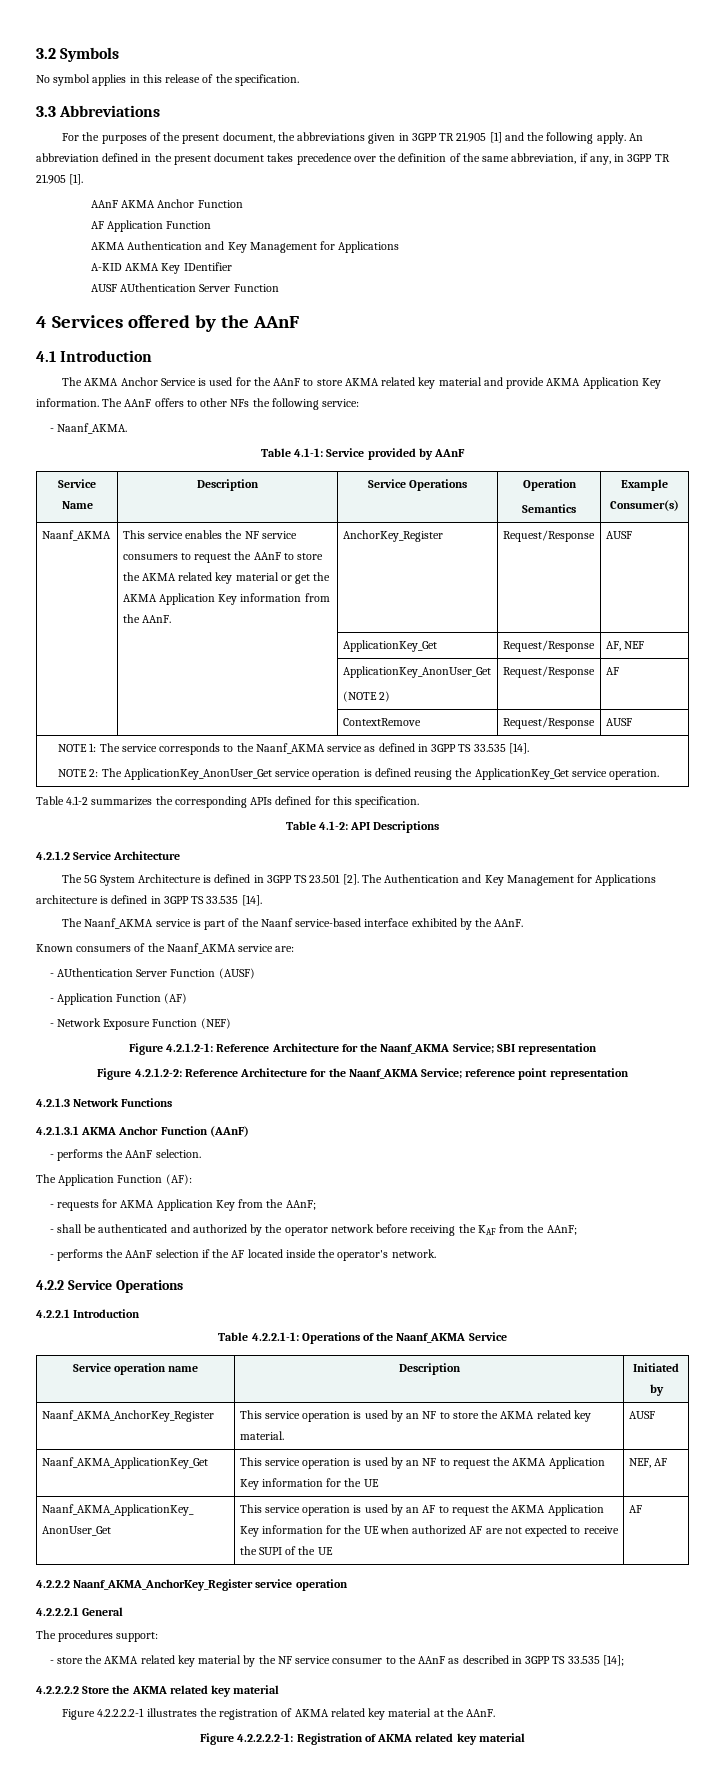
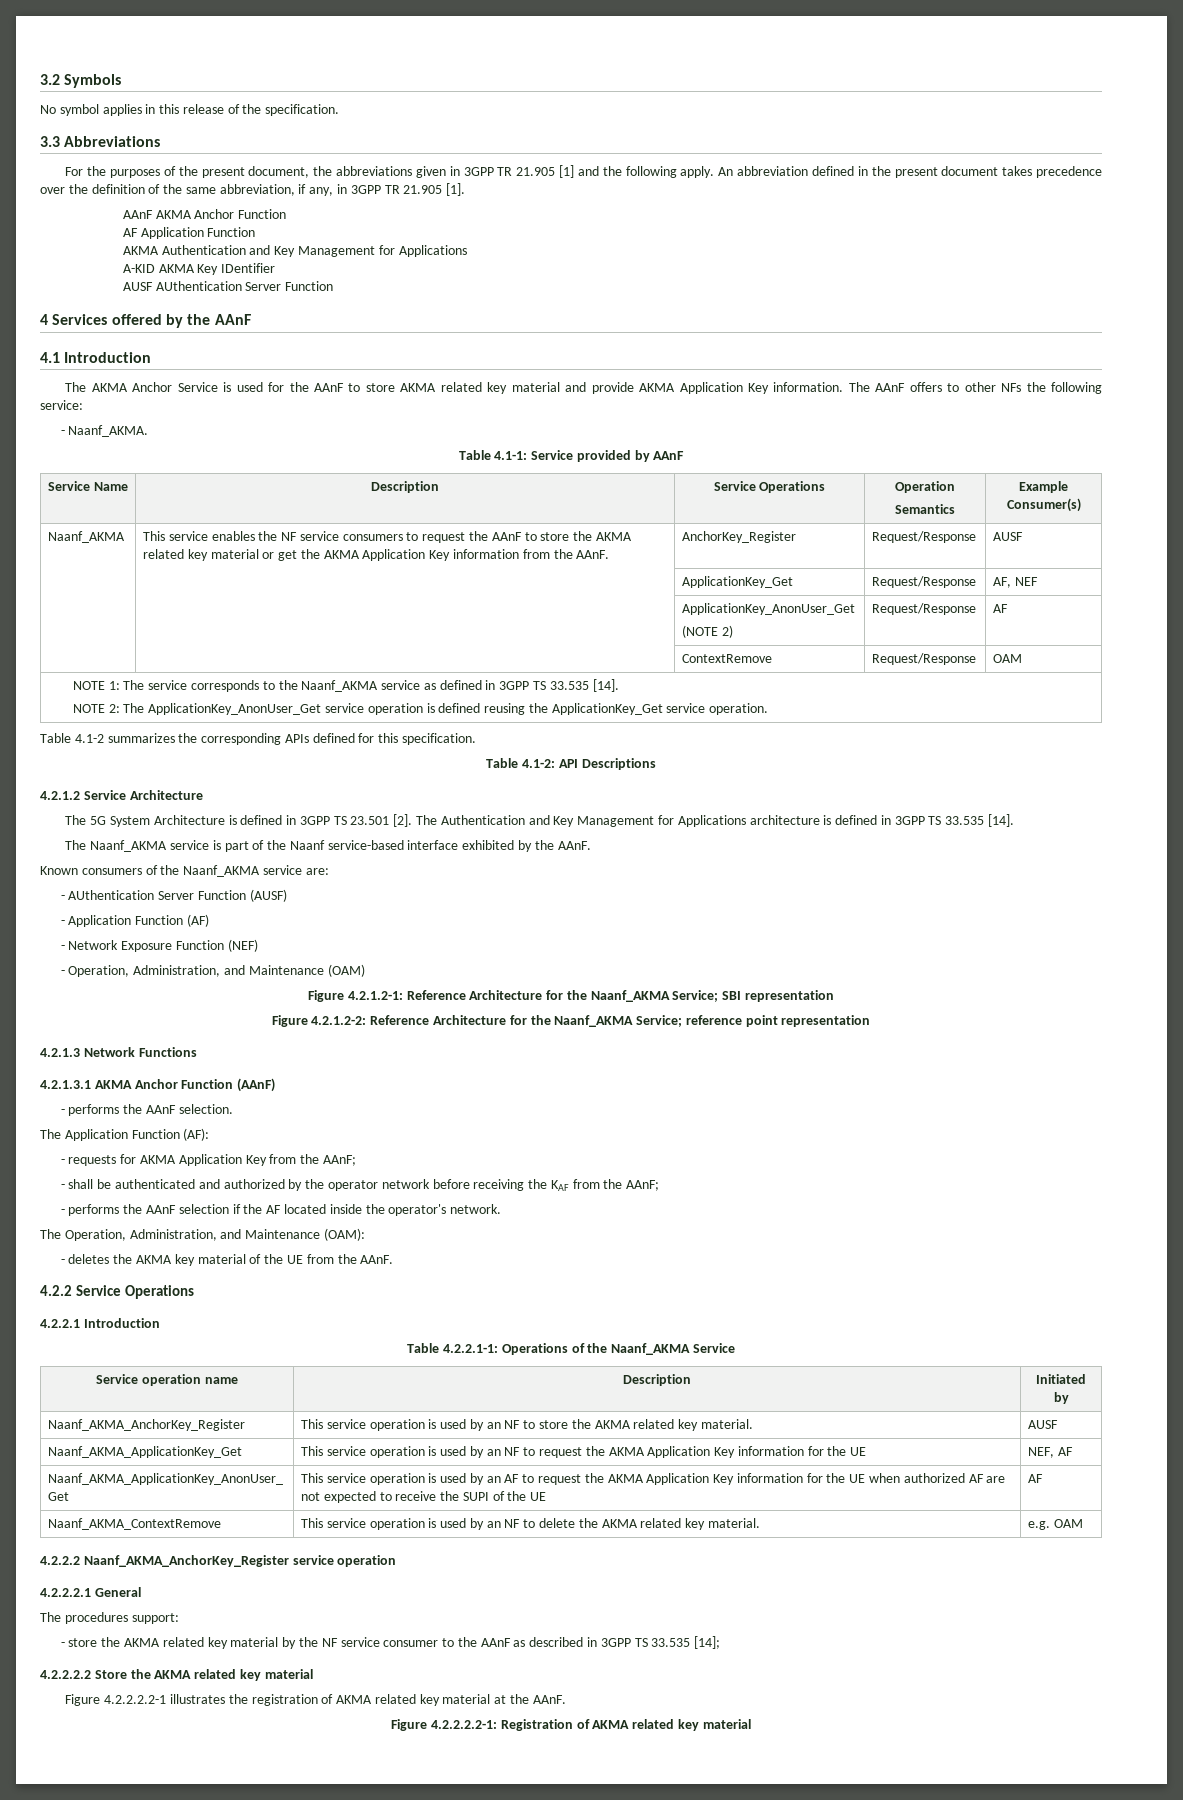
[605,718,632,726] AUSF -> [992,654,1022,663] OAM
(231, 1023) none -> [60,964,365,977] // - Operation, Administration, and Maintenance (OAM)
(436, 1253) none -> [40,1228,365,1241] [60,1254,394,1266] // The Operation, Administration, and Maintenance (OAM): // - deletes the AKMA key material of the UE from the AAnF.
(642, 1509) none -> [47,1518,221,1530] [300,1518,760,1530] [1027,1519,1083,1530] // Naanf_AKMA_ContextRemove | This service operation is used by an NF to delete the AKMA related key material. | e.g. OAM

